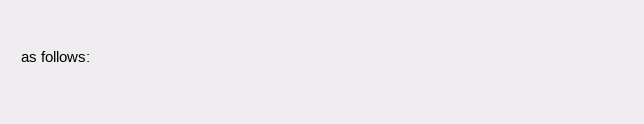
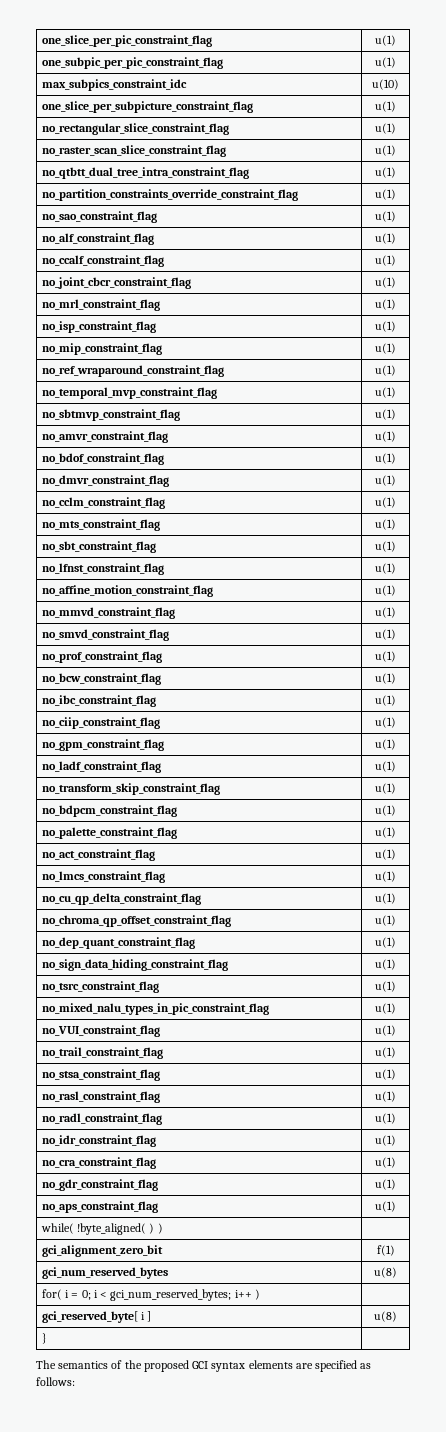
(21, 58) none -> [41,35,212,47] [375,35,396,46] [41,57,223,69] [375,57,396,68] [41,79,187,91] [372,79,399,90] [41,101,253,113] [375,101,396,112] [41,123,229,135] [375,123,396,134] [41,145,226,157] [375,145,396,156] [41,167,249,179] [375,167,396,178] [41,189,298,201] [375,189,396,200] [41,211,157,223] [375,211,396,222] [41,233,154,245] [375,233,396,244] [41,255,164,267] [375,255,396,266] [41,277,191,289] [375,277,396,288] [41,299,160,311] [375,299,396,310] [41,321,156,333] [375,321,396,332] [41,343,162,355] [375,343,396,354] [41,365,224,377] [375,365,396,376] [41,387,217,399] [375,387,396,398] [41,409,180,421] [375,409,396,420] [41,431,168,443] [375,431,396,442] [41,453,164,465] [375,453,396,464] [41,475,169,487] [375,475,396,486] [41,497,165,509] [375,497,396,508] [41,519,160,531] [375,519,396,530] [41,541,156,553] [375,541,396,552] [41,563,164,575] [375,563,396,574] [41,585,213,597] [375,585,396,596] [41,607,175,619] [375,607,396,618] [41,629,169,641] [375,629,396,640] [41,651,162,663] [375,651,396,662] [41,673,161,685] [375,673,396,684] [41,695,156,707] [375,695,396,706] [41,717,160,729] [375,717,396,728] [41,739,164,751] [375,739,396,750] [41,761,161,773] [375,761,396,772] [41,783,220,795] [375,783,396,794] [41,805,177,817] [375,805,396,816] [41,827,177,839] [375,827,396,838] [41,849,155,861] [375,849,396,860] [41,871,165,883] [375,871,396,882] [41,893,201,905] [375,893,396,904] [41,915,231,927] [375,915,396,926] [41,937,195,949] [375,937,396,948] [41,959,228,971] [375,959,396,970] [41,981,159,993] [375,981,396,992] [41,1003,269,1015] [375,1003,396,1014] [41,1025,160,1037] [375,1025,396,1036] [41,1047,163,1059] [375,1047,396,1058] [41,1069,160,1081] [375,1069,396,1080] [41,1091,160,1103] [375,1091,396,1102] [41,1113,162,1125] [375,1113,396,1124] [41,1135,156,1147] [375,1135,396,1146] [41,1157,156,1169] [375,1157,396,1168] [41,1179,158,1191] [375,1179,396,1190] [41,1201,158,1213] [375,1201,396,1212] [40,1223,163,1235] [41,1245,163,1257] [376,1245,395,1256] [41,1267,168,1279] [374,1267,397,1278] [41,1289,260,1301] [41,1311,152,1323] [374,1311,397,1322] [41,1333,47,1344] [36,1360,358,1372] one_slice_per_pic_constraint_flag | u(1) // one_subpic_per_pic_constraint_flag | u(1) // max_subpics_constraint_idc | u(10) // one_slice_per_subpicture_constraint_flag | u(1) // no_rectangular_slice_constraint_flag | u(1) // no_raster_scan_slice_constraint_flag | u(1) // no_qtbtt_dual_tree_intra_constraint_flag | u(1) // no_partition_constraints_override_constraint_flag | u(1) // no_sao_constraint_flag | u(1) // no_alf_constraint_flag | u(1) // no_ccalf_constraint_flag | u(1) // no_joint_cbcr_constraint_flag | u(1) // no_mrl_constraint_flag | u(1) // no_isp_constraint_flag | u(1) // no_mip_constraint_flag | u(1) // no_ref_wraparound_constraint_flag | u(1) // no_temporal_mvp_constraint_flag | u(1) // no_sbtmvp_constraint_flag | u(1) // no_amvr_constraint_flag | u(1) // no_bdof_constraint_flag | u(1) // no_dmvr_constraint_flag | u(1) // no_cclm_constraint_flag | u(1) // no_mts_constraint_flag | u(1) // no_sbt_constraint_flag | u(1) // no_lfnst_constraint_flag | u(1) // no_affine_motion_constraint_flag | u(1) // no_mmvd_constraint_flag | u(1) // no_smvd_constraint_flag | u(1) // no_prof_constraint_flag | u(1) // no_bcw_constraint_flag | u(1) // no_ibc_constraint_flag | u(1) // no_ciip_constraint_flag | u(1) // no_gpm_constraint_flag | u(1) // no_ladf_constraint_flag | u(1) // no_transform_skip_constraint_flag | u(1) // no_bdpcm_constraint_flag | u(1) // no_palette_constraint_flag | u(1) // no_act_constraint_flag | u(1) // no_lmcs_constraint_flag | u(1) // no_cu_qp_delta_constraint_flag | u(1) // no_chroma_qp_offset_constraint_flag | u(1) // no_dep_quant_constraint_flag | u(1) // no_sign_data_hiding_constraint_flag | u(1) // no_tsrc_constraint_flag | u(1) // no_mixed_nalu_types_in_pic_constraint_flag | u(1) // no_VUI_constraint_flag | u(1) // no_trail_constraint_flag | u(1) // no_stsa_constraint_flag | u(1) // no_rasl_constraint_flag | u(1) // no_radl_constraint_flag | u(1) // no_idr_constraint_flag | u(1) // no_cra_constraint_flag | u(1) // no_gdr_constraint_flag | u(1) // no_aps_constraint_flag | u(1) // while( !byte_aligned( ) ) | // gci_alignment_zero_bit | f(1) // gci_num_reserved_bytes | u(8) // for( i = 0; i < gci_num_reserved_bytes; i++ ) | // gci_reserved_byte[ i ] | u(8) // } | // The semantics of the proposed GCI syntax elements are specified

